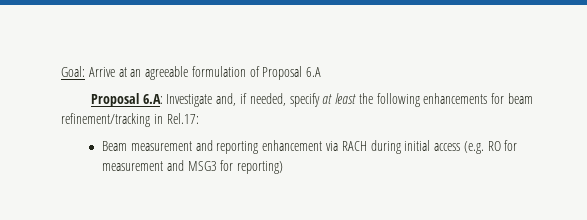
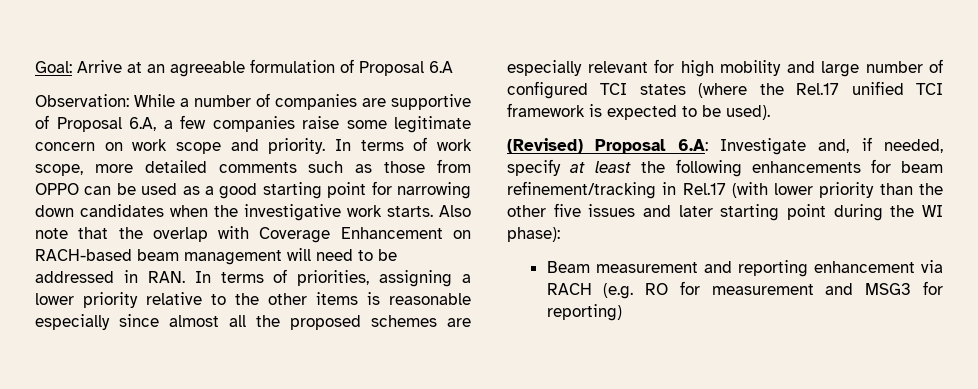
(322, 72) none -> [35,93,471,110] [35,115,471,133] [35,137,473,154] [35,159,471,176] [35,181,471,199] [35,204,471,221] [35,226,471,243] [35,248,397,265] [35,269,471,287] [35,292,471,308] [35,314,471,330] [507,59,943,77] [507,81,943,99] [507,103,770,120] [507,138,583,154] Observation: While a number of companies are supportive of Proposal 6.A, a few companies raise some legitimate concern on work scope and priority. In terms of work scope, more detailed comments such as those from OPPO can be used as a good starting point for narrowing down candidates when the investigative work starts. Also note that the overlap with Coverage Enhancement on RACH-based beam management will need to be addressed in RAN. In terms of priorities, assigning a lower priority relative to the other items is reasonable especially since almost all the proposed schemes are especially relevant for high mobility and large number of configured TCI states (where the Rel.17 unified TCI framework is expected to be used). // (Revised)
[166,113,199,124] Rel.17: -> [682,182,943,198] [507,203,943,221] [507,227,560,242] Rel.17 (with lower priority than the other five issues and later starting point during the WI phase):
[370,140,461,154] during initial access -> (592, 289) none

